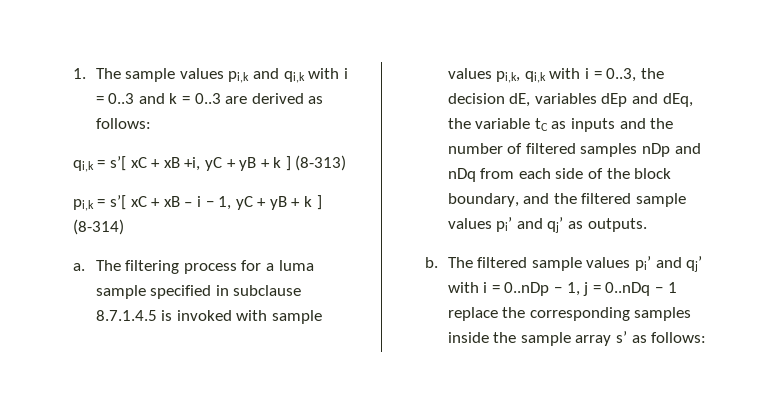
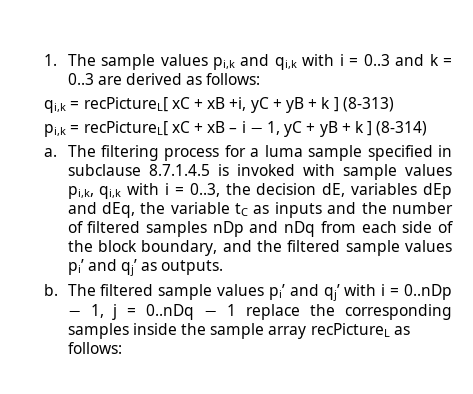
[109,156,126,171] s’[ -> [83,97,168,112] recPictureL[
[109,195,126,210] s’[ -> [83,121,168,136] recPictureL[
[615,331,627,343] s’ -> [310,323,390,337] recPictureL

